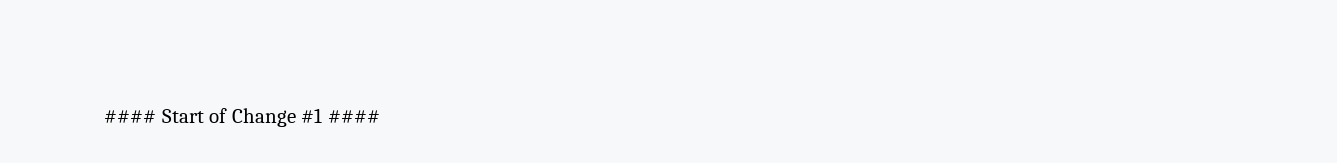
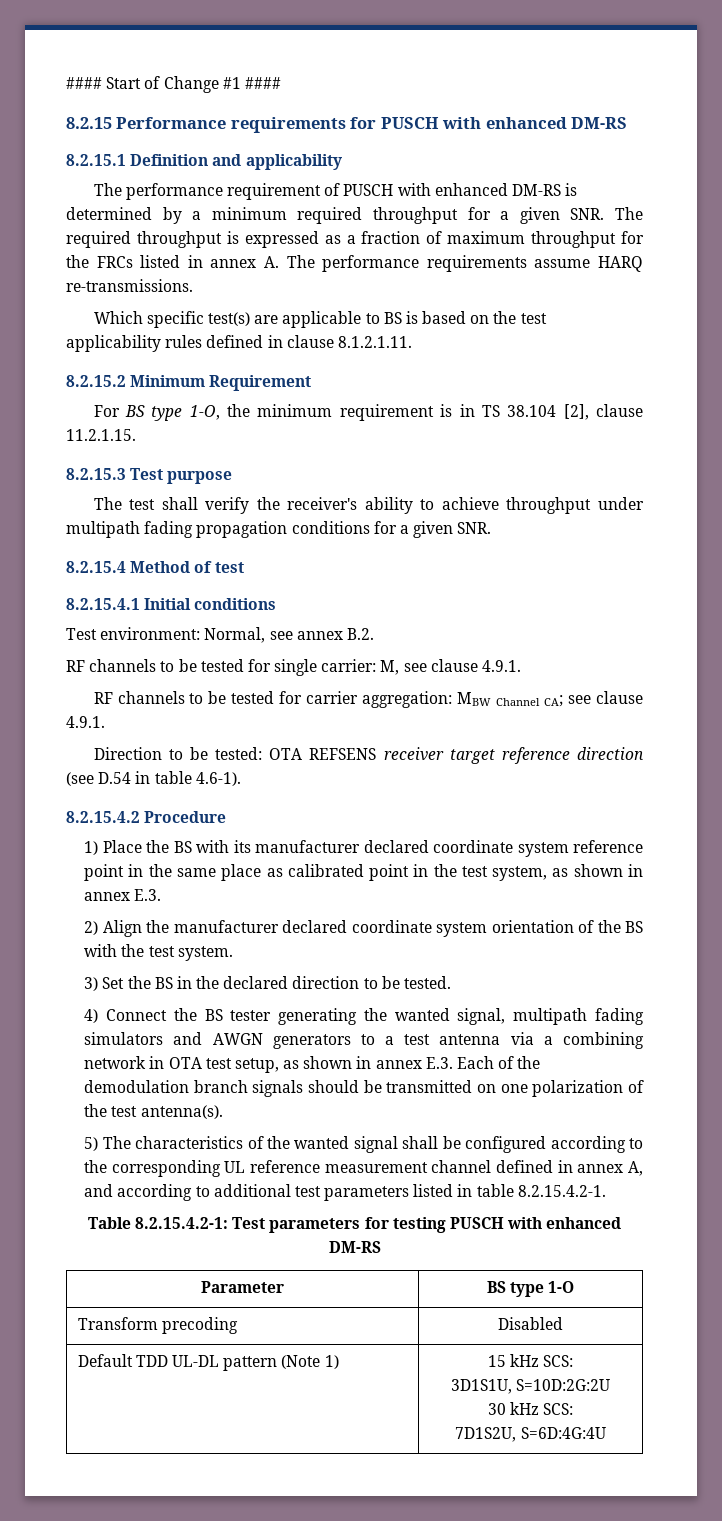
(380, 116) none -> [66,117,628,133] [66,154,342,170] [93,183,578,200] [66,207,644,224] [66,231,644,248] [66,255,644,272] [66,279,193,292] [93,311,547,328] [66,335,412,352] [66,375,312,391] [93,404,643,421] [66,429,136,441] [66,468,233,484] [93,497,644,514] [66,521,492,538] [66,561,244,573] [66,598,277,610] [66,627,374,643] [66,659,522,676] [93,691,643,708] [66,716,105,728] [93,747,644,764] [66,771,241,786] [66,811,227,823] [84,840,643,857] [84,864,644,881] [84,889,162,901] [84,920,643,937] [84,944,233,961] [84,976,452,991] [84,1008,644,1025] [84,1032,644,1049] [84,1056,541,1073] [84,1080,644,1097] [84,1104,223,1119] [84,1136,643,1153] [84,1160,643,1177] [84,1184,606,1201] [87,1217,622,1233] [328,1241,381,1253] [201,1281,284,1293] [486,1281,575,1297] [77,1317,238,1334] [498,1317,563,1330] [77,1354,339,1371] [487,1354,574,1367] [450,1379,611,1394] [487,1402,574,1415] [455,1427,606,1442] // 8.2.15 Performance requirements for PUSCH with enhanced DM-RS // 8.2.15.1 Definition and applicability // The performance requirement of PUSCH with enhanced DM-RS is determined by a minimum required throughput for a given SNR. The required throughput is expressed as a fraction of maximum throughput for the FRCs listed in annex A. The performance requirements assume HARQ re-transmissions. // Which specific test(s) are applicable to BS is based on the test applicability rules defined in clause 8.1.2.1.11. // 8.2.15.2 Minimum Requirement // For BS type 1-O, the minimum requirement is in TS 38.104 [2], clause 11.2.1.15. // 8.2.15.3 Test purpose // The test shall verify the receiver's ability to achieve throughput under multipath fading propagation conditions for a given SNR. // 8.2.15.4 Method of test // 8.2.15.4.1 Initial conditions // Test environment: Normal, see annex B.2. // RF channels to be tested for single carrier: M, see clause 4.9.1. // RF channels to be tested for carrier aggregation: MBW Channel CA; see clause 4.9.1. // Direction to be tested: OTA REFSENS receiver target reference direction (see D.54 in table 4.6-1). // 8.2.15.4.2 Procedure // 1) Place the BS with its manufacturer declared coordinate system reference point in the same place as calibrated point in the test system, as shown in annex E.3. // 2) Align the manufacturer declared coordinate system orientation of the BS with the test system. // 3) Set the BS in the declared direction to be tested. // 4) Connect the BS tester generating the wanted signal, multipath fading simulators and AWGN generators to a test antenna via a combining network in OTA test setup, as shown in annex E.3. Each of the demodulation branch signals should be transmitted on one polarization of the test antenna(s). // 5) The characteristics of the wanted signal shall be configured according to the corresponding UL reference measurement channel defined in annex A, and according to additional test parameters listed in table 8.2.15.4.2-1. // Table 8.2.15.4.2-1: Test parameters for testing PUSCH with enhanced DM-RS // Parameter | BS type 1-O // Transform precoding | Disabled // Default TDD UL-DL pattern (Note 1) | 15 kHz SCS: // 3D1S1U, S=10D:2G:2U // 30 kHz SCS: // 7D1S2U, S=6D:4G:4U

